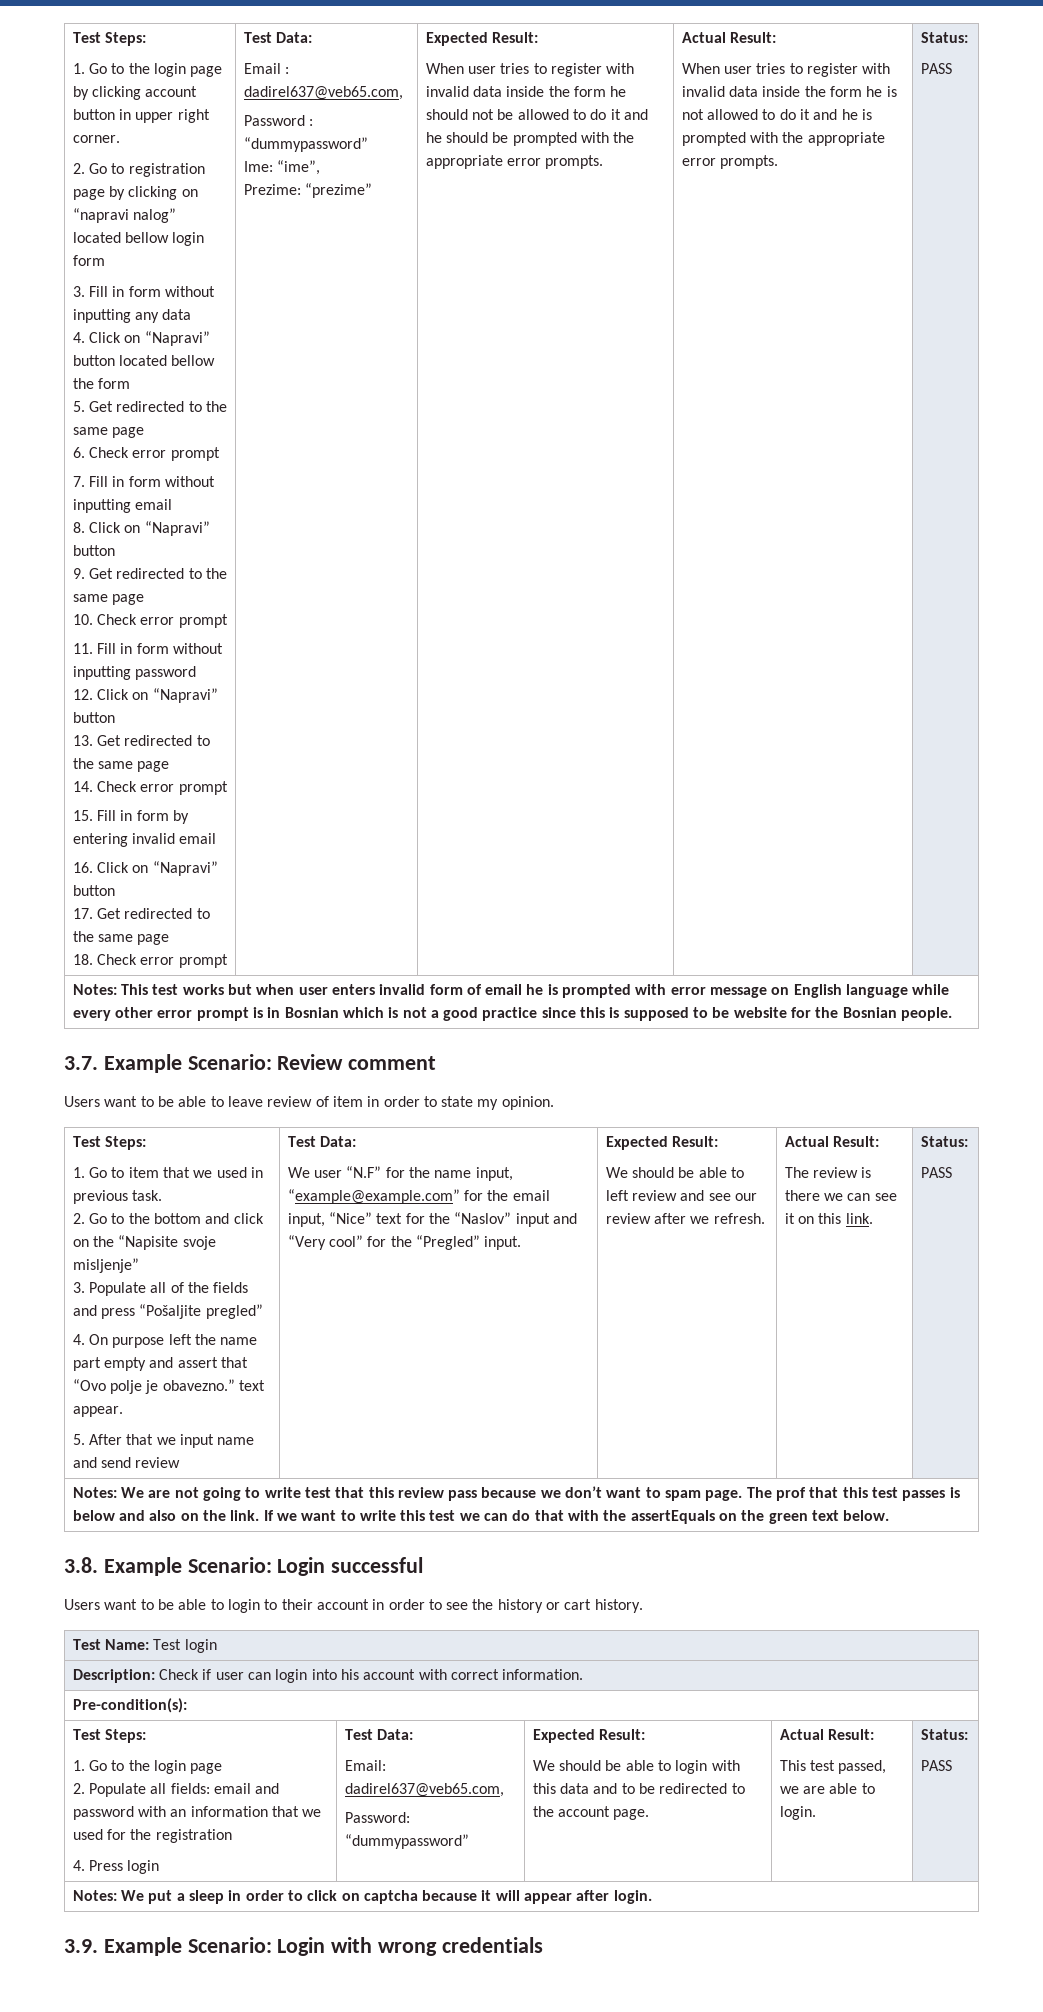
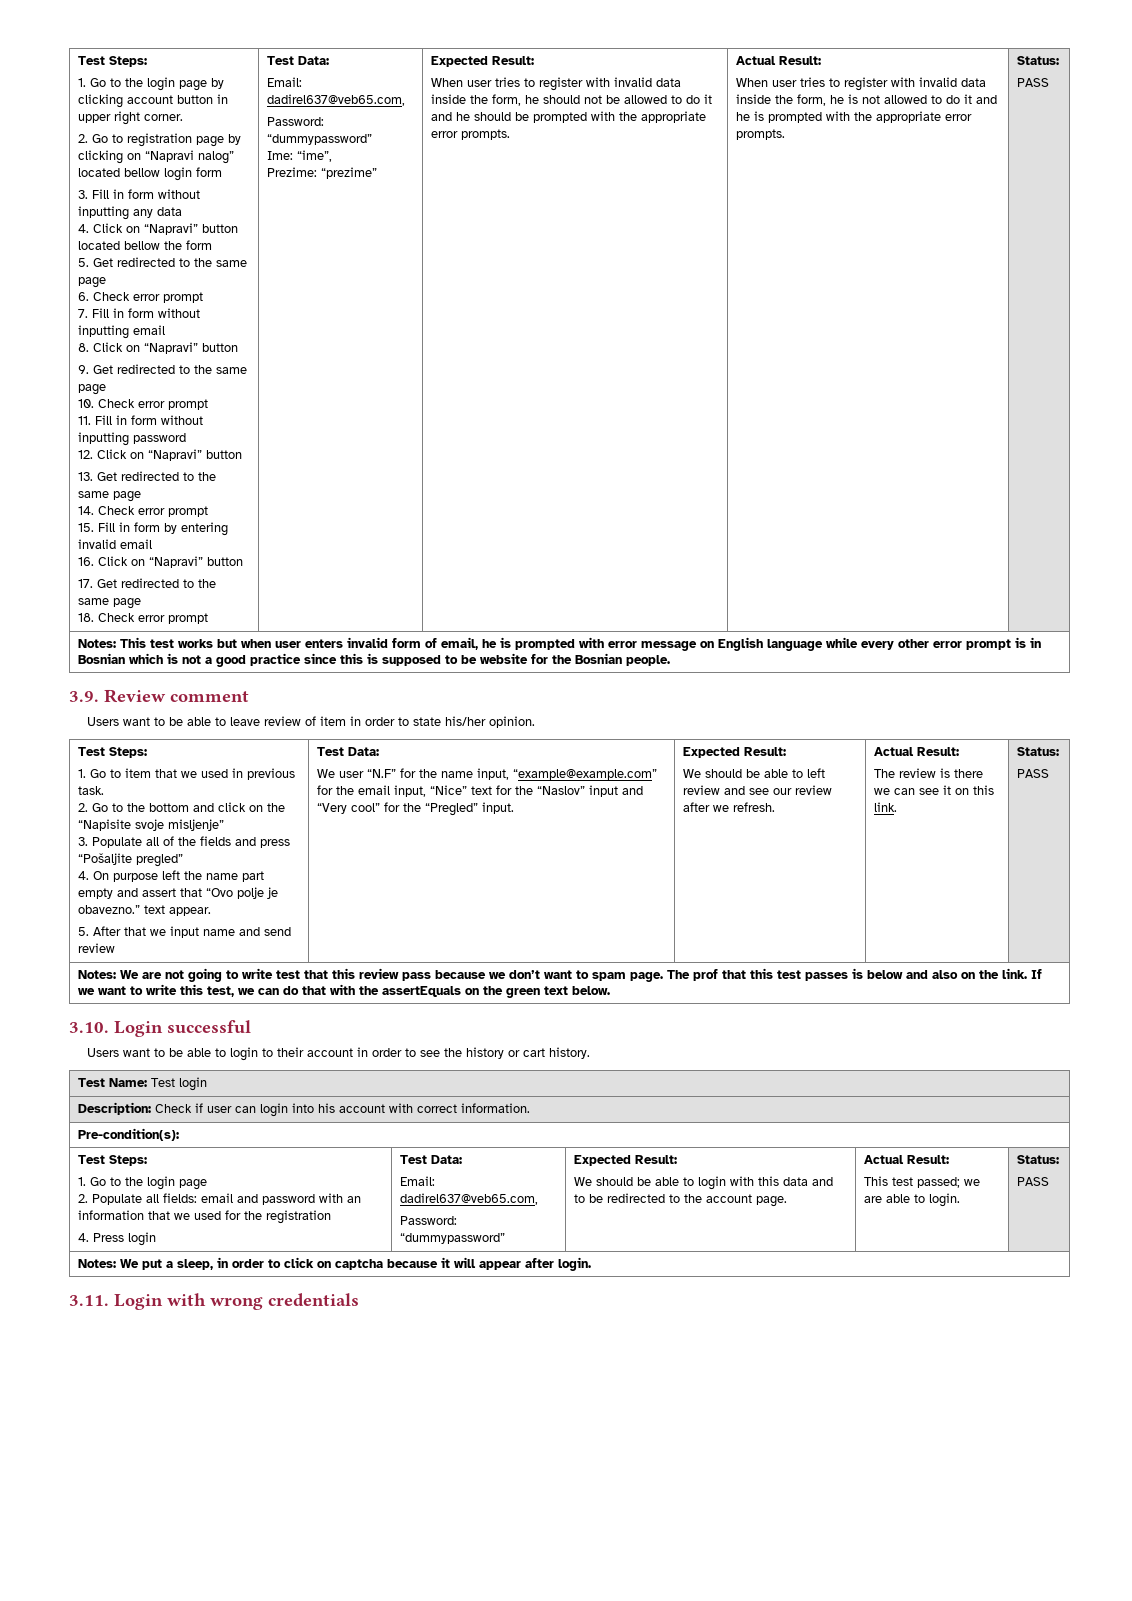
[72,208,129,223] “napravi -> [144,150,194,162] “Napravi
[243,63,289,74] [243,86,403,100] [243,115,313,126] Email : dadirel637@veb65.com, // Password : -> [266,77,302,87] [266,94,405,106] [266,117,324,126] Email: dadirel637@veb65.com, // Password:
[573,86,606,97] form -> [491,94,521,106] form,
[829,86,862,97] form -> [796,94,826,106] form,
[485,984,523,995] email -> [440,637,478,650] email,
[64,1054,272,1073] 3.7. Example Scenario: -> [69,691,99,702] 3.9.
[477,1099,499,1110] my -> [444,716,486,726] his/her
[429,1510,456,1521] test -> [206,986,234,997] test,
[64,1557,272,1576] 3.8. Example Scenario: -> [69,1022,109,1033] 3.10.
[838,1760,887,1774] passed, -> [916,1177,960,1188] passed;
[188,1890,224,1904] sleep -> [176,1259,213,1270] sleep,
[64,1937,272,1956] 3.9. Example Scenario: -> [69,1295,109,1306] 3.11.

